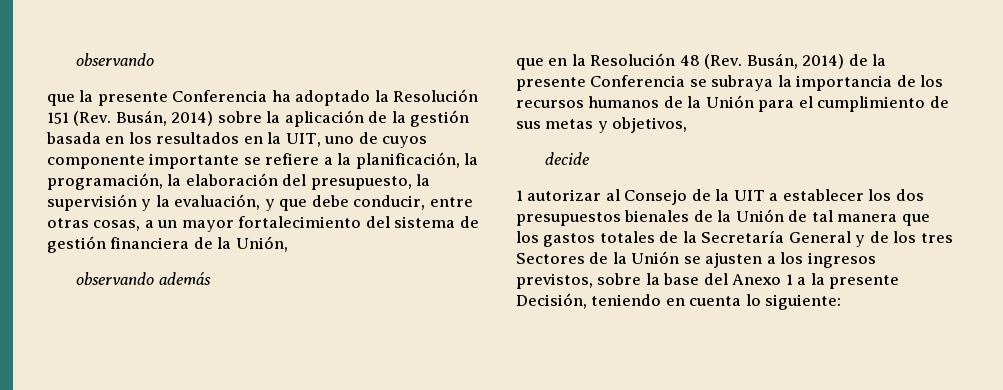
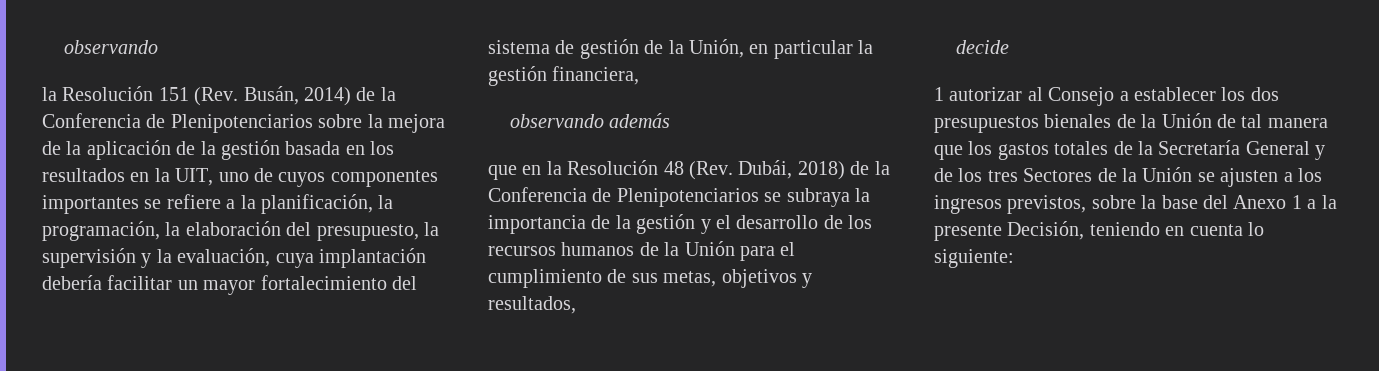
[47,90,371,106] que la presente Conferencia ha adoptado -> (159, 47) none
[217,111,262,123] sobre -> [356,87,396,101] [42,113,445,133] [42,141,61,155] de la Conferencia de Plenipotenciarios sobre la mejora de
[47,153,240,169] componente importante -> [330,170,438,187] [42,195,139,214] componentes importantes
[264,195,473,211] [47,218,154,231] y que debe conducir, entre otras cosas, a -> [275,248,426,268] [42,275,173,290] cuya implantación debería facilitar
[110,237,190,249] financiera -> (639, 49) none
(288, 244) none -> [749,40,874,59] [488,66,640,86] en particular la gestión financiera,
[746,53,887,69] [516,75,686,91] Busán, 2014) de la presente Conferencia -> [738,160,890,180] [488,187,759,207] Dubái, 2018) de la Conferencia de Plenipotenciarios
(916, 81) none -> [615,214,843,234] la gestión y el desarrollo de
[545,117,688,133] metas y objetivos, -> [663,269,812,288] [488,296,576,314] metas, objetivos y resultados,
[691,189,765,201] de la UIT -> (1115, 96) none

